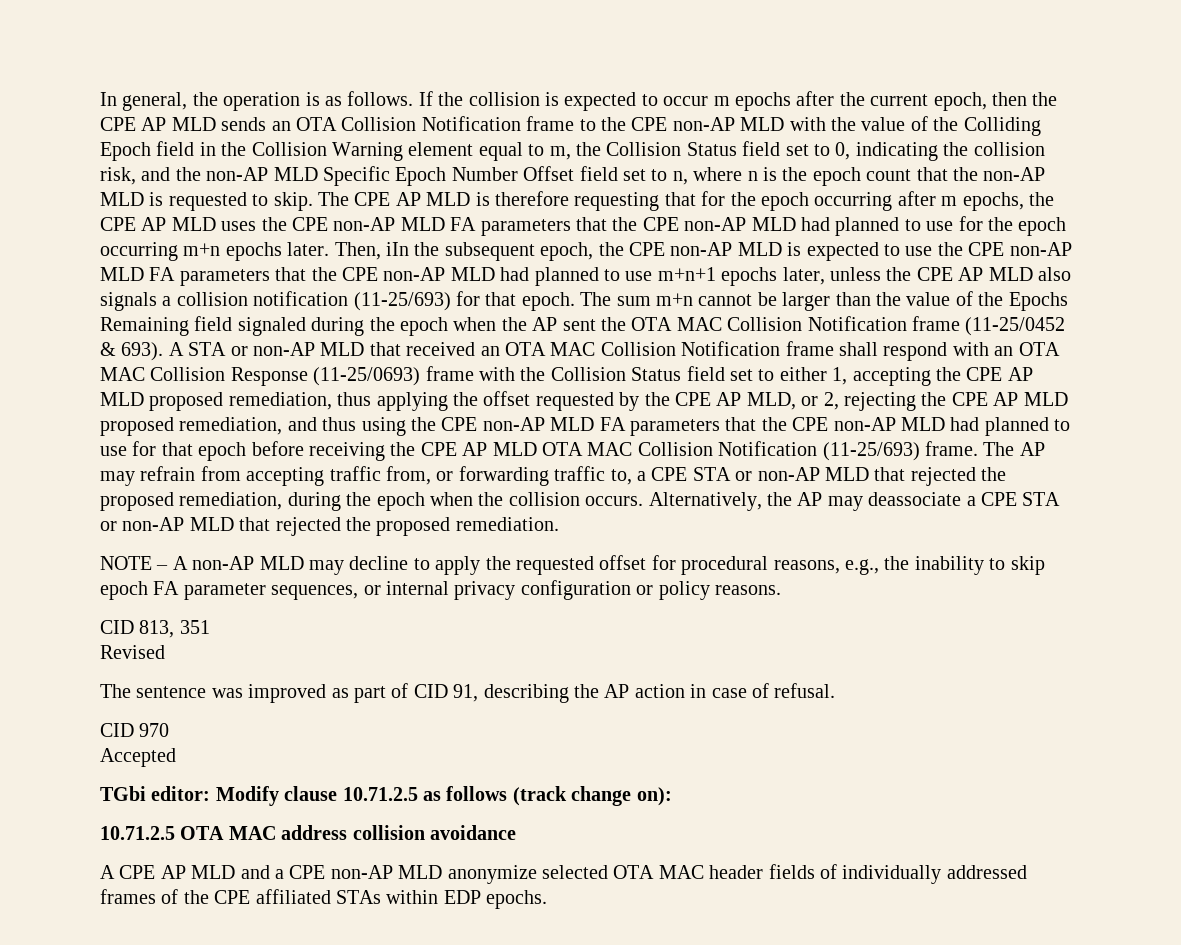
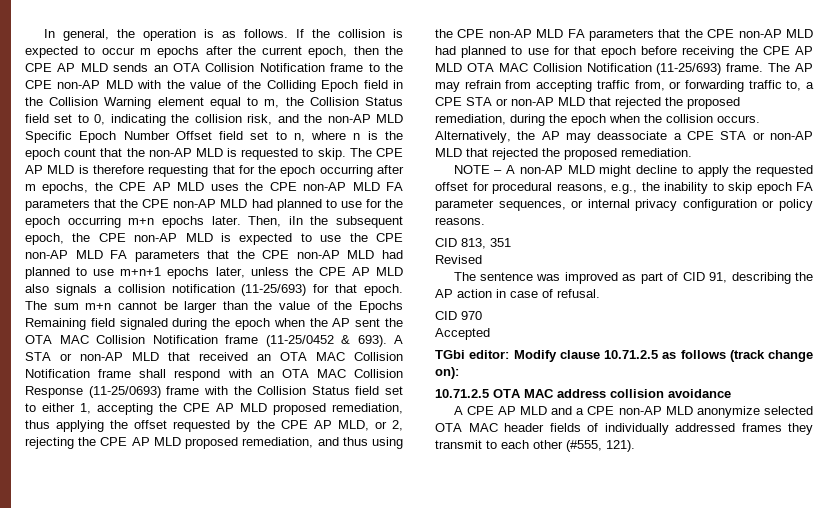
[309,560,344,575] may -> [599,165,632,177] might
[161,889,548,909] of the CPE affiliated STAs within EDP epochs. -> [788,423,813,435] [435,440,635,452] they transmit to each other (#555, 121).

